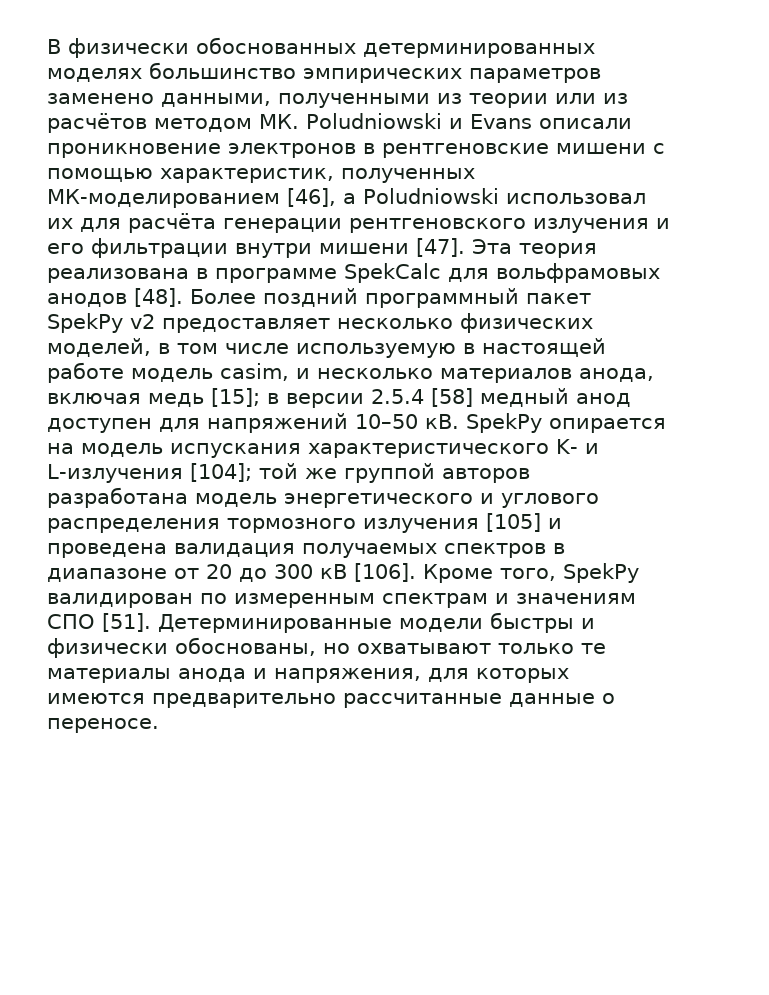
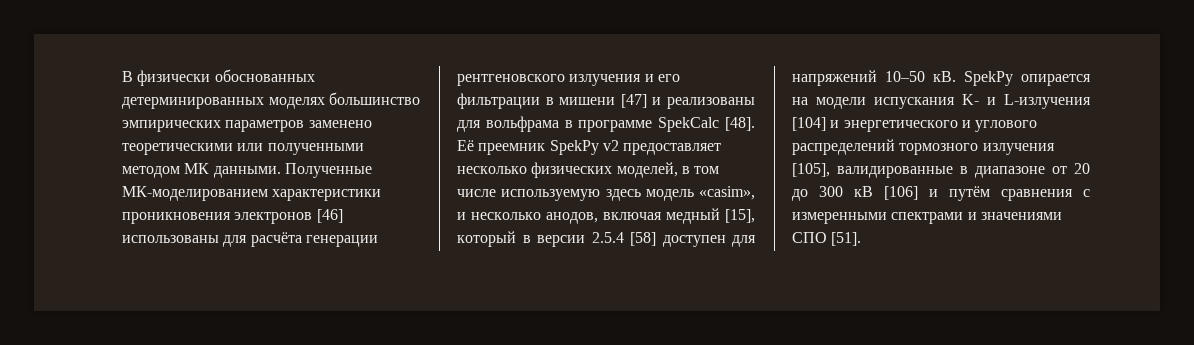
[161,93,628,108] [47,113,632,133] [47,143,665,158] [47,168,475,183] [47,188,646,208] [47,218,73,229] данными, полученными из теории или из расчётов методом МК. Poludniowski и Evans описали проникновение электронов в рентгеновские мишени с помощью характеристик, полученных МК-моделированием [46], а Poludniowski использовал их -> [122,143,364,155] [122,163,372,178] [122,186,382,201] [122,209,343,224] [122,235,219,243] теоретическими или полученными методом МК данными. Полученные МК-моделированием характеристики проникновения электронов [46] использованы
[235,238,597,258] [47,263,660,283] [47,288,591,308] внутри мишени [47]. Эта теория реализована в программе SpekCalc для вольфрамовых анодов [48]. Более поздний программный пакет -> [545,94,755,109] [457,116,755,132] [457,140,546,155] в мишени [47] и реализованы для вольфрама в программе SpekCalc [48]. Её преемник
[463,338,606,357] [47,362,654,383] [47,388,260,407] в настоящей работе модель casim, и несколько материалов анода, включая медь [15]; -> [605,186,755,201] [457,208,755,224] [457,231,516,247] здесь модель «casim», и несколько анодов, включая медный [15], который
[480,388,631,407] медный анод -> (656, 239) none
[81,439,599,458] [47,463,530,483] [47,487,277,508] модель испускания характеристического K- и L-излучения [104]; той же группой авторов разработана модель -> [816,94,1091,109] [792,117,840,131] модели испускания K- и L-излучения [104] и
[47,518,220,533] распределения -> [792,139,895,155] распределений
[486,513,562,532] [47,543,546,558] [105] и проведена валидация получаемых спектров -> [792,163,953,178] [105], валидированные
[354,563,639,583] [47,593,636,608] [47,612,595,633] [47,637,606,658] [47,668,569,683] [47,693,615,708] [47,718,159,733] [106]. Кроме того, SpekPy валидирован по измеренным спектрам и значениям СПО [51]. Детерминированные модели быстры и физически обоснованы, но охватывают только те материалы анода и напряжения, для которых имеются предварительно рассчитанные данные о переносе. -> [884,186,1090,201] [792,212,1062,224] [792,232,862,246] [106] и путём сравнения с измеренными спектрами и значениями СПО [51].

